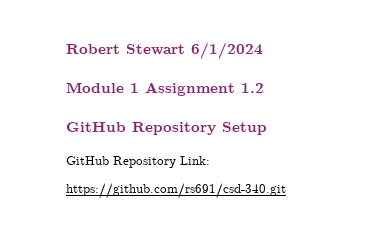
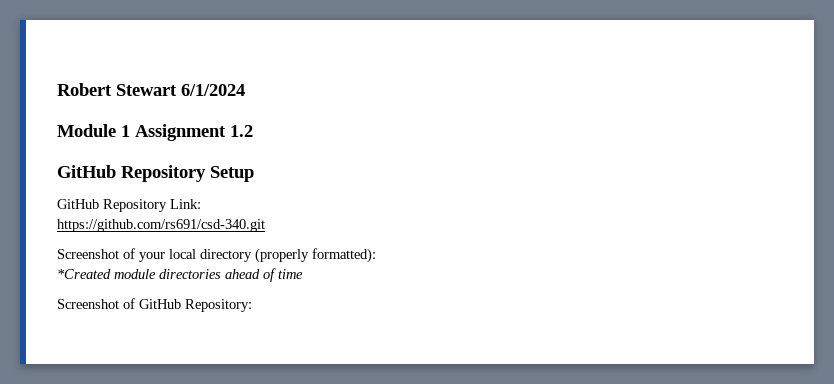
(286, 191) none -> [57,248,376,263] [57,268,303,282] [57,298,252,312] // Screenshot of your local directory (properly formatted): // *Created module directories ahead of time // Screenshot of GitHub Repository:

